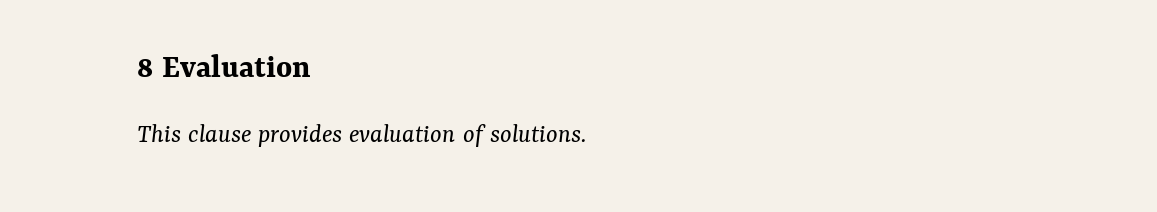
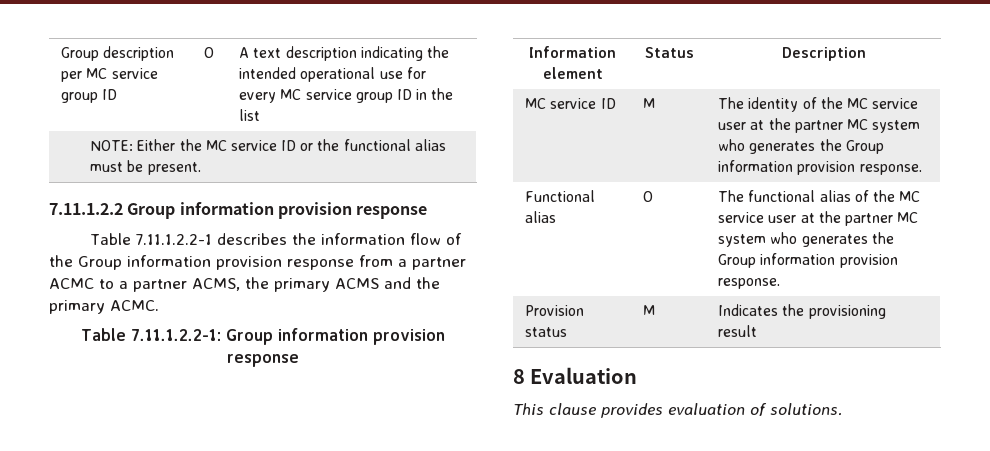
(137, 68) none -> [61,46,175,61] [61,68,158,82] [61,89,118,103] [204,47,215,58] [239,46,450,61] [239,67,426,82] [239,88,454,103] [239,109,261,121] [90,139,446,151] [90,160,201,175] [49,202,428,219] [90,233,463,245] [49,255,466,270] [49,277,440,292] [49,300,159,314] [81,328,445,345] [227,354,299,367] [529,46,616,58] [542,67,603,79] [644,47,694,58] [781,47,866,61] [525,98,616,109] [643,98,656,109] [718,97,919,112] [718,118,921,133] [718,139,884,154] [718,160,922,175] [525,190,596,202] [525,211,557,223] [643,191,654,202] [718,190,921,202] [718,211,919,226] [718,232,894,247] [718,253,898,268] [718,278,781,289] [525,305,585,316] [525,327,568,337] [643,305,656,316] [718,304,886,319] [718,325,758,337] Group description per MC service group ID | O | A text description indicating the intended operational use for every MC service group ID in the list // NOTE: Either the MC service ID or the functional alias must be present. // 7.11.1.2.2 Group information provision response // Table 7.11.1.2.2-1 describes the information flow of the Group information provision response from a partner ACMC to a partner ACMS, the primary ACMS and the primary ACMC. // Table 7.11.1.2.2-1: Group information provision response // Information element | Status | Description // MC service ID | M | The identity of the MC service user at the partner MC system who generates the Group information provision response. // Functional alias | O | The functional alias of the MC service user at the partner MC system who generates the Group information provision response. // Provision status | M | Indicates the provisioning result //

